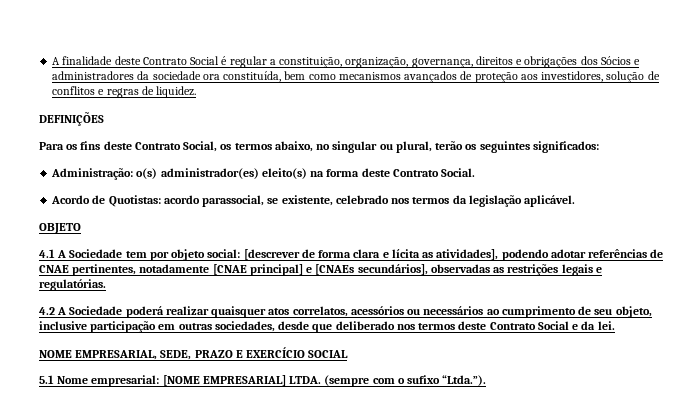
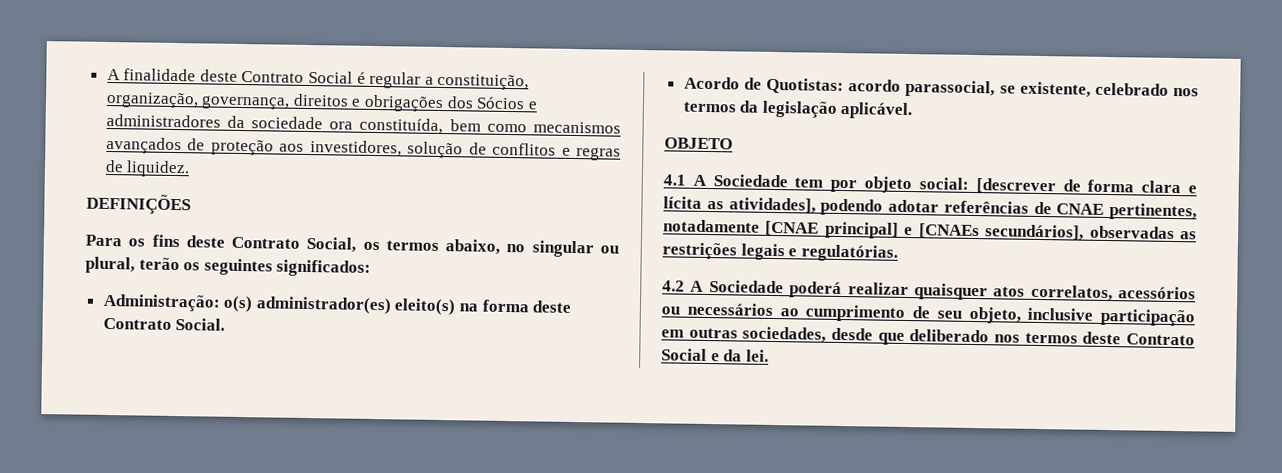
[39,347,349,360] [39,375,487,387] // NOME EMPRESARIAL, SEDE, PRAZO E EXERCÍCIO SOCIAL // 5.1 Nome empresarial: [NOME EMPRESARIAL] LTDA. (sempre com o sufixo “Ltda.”). -> (769, 355) none

